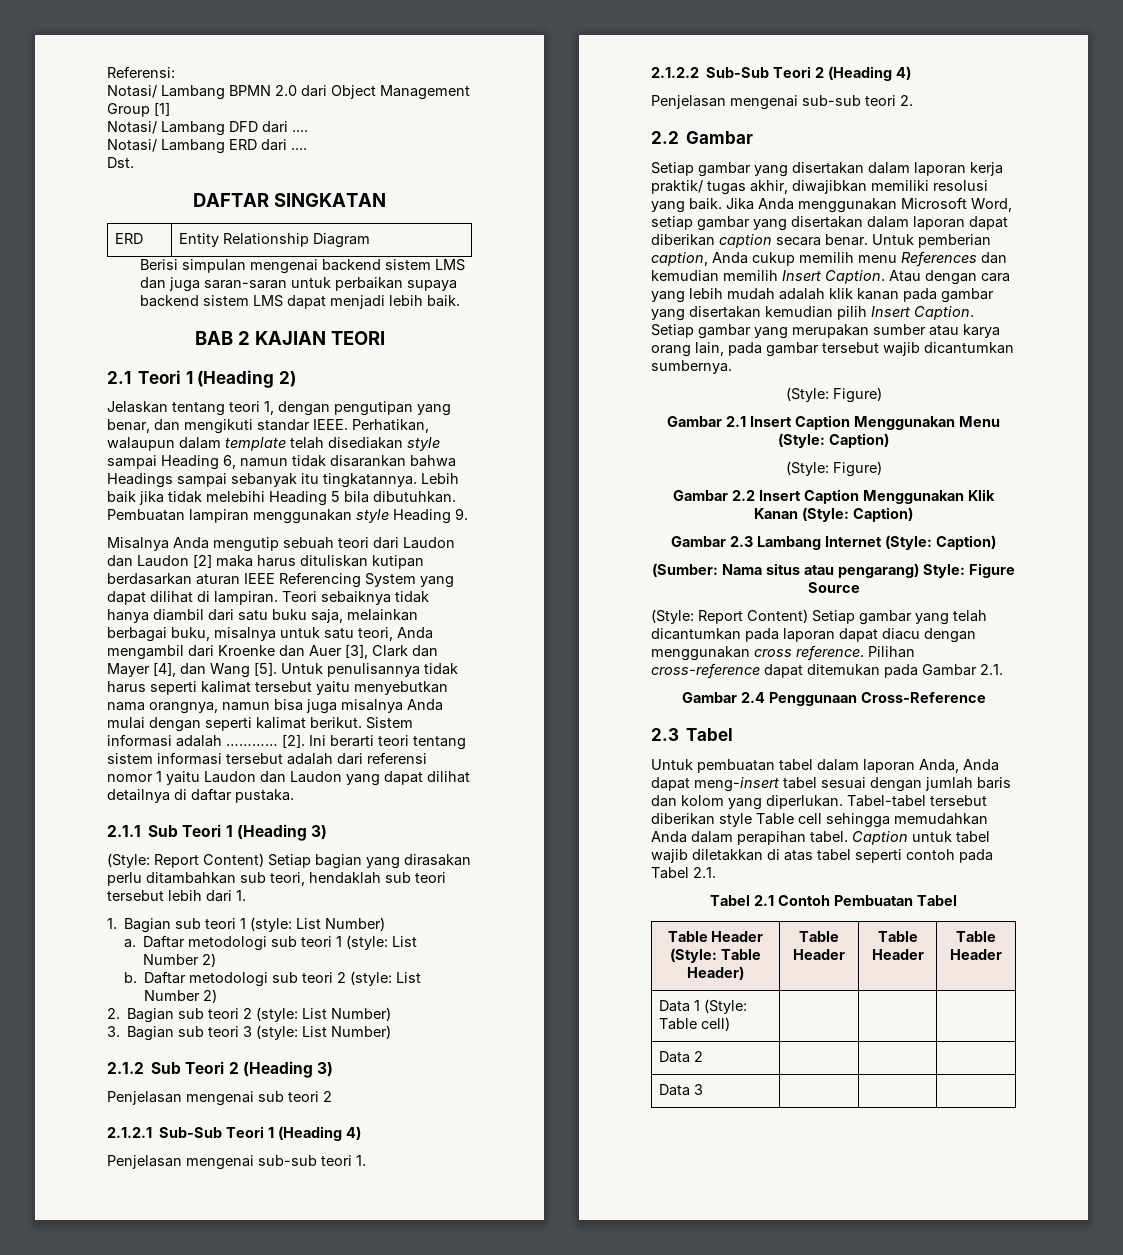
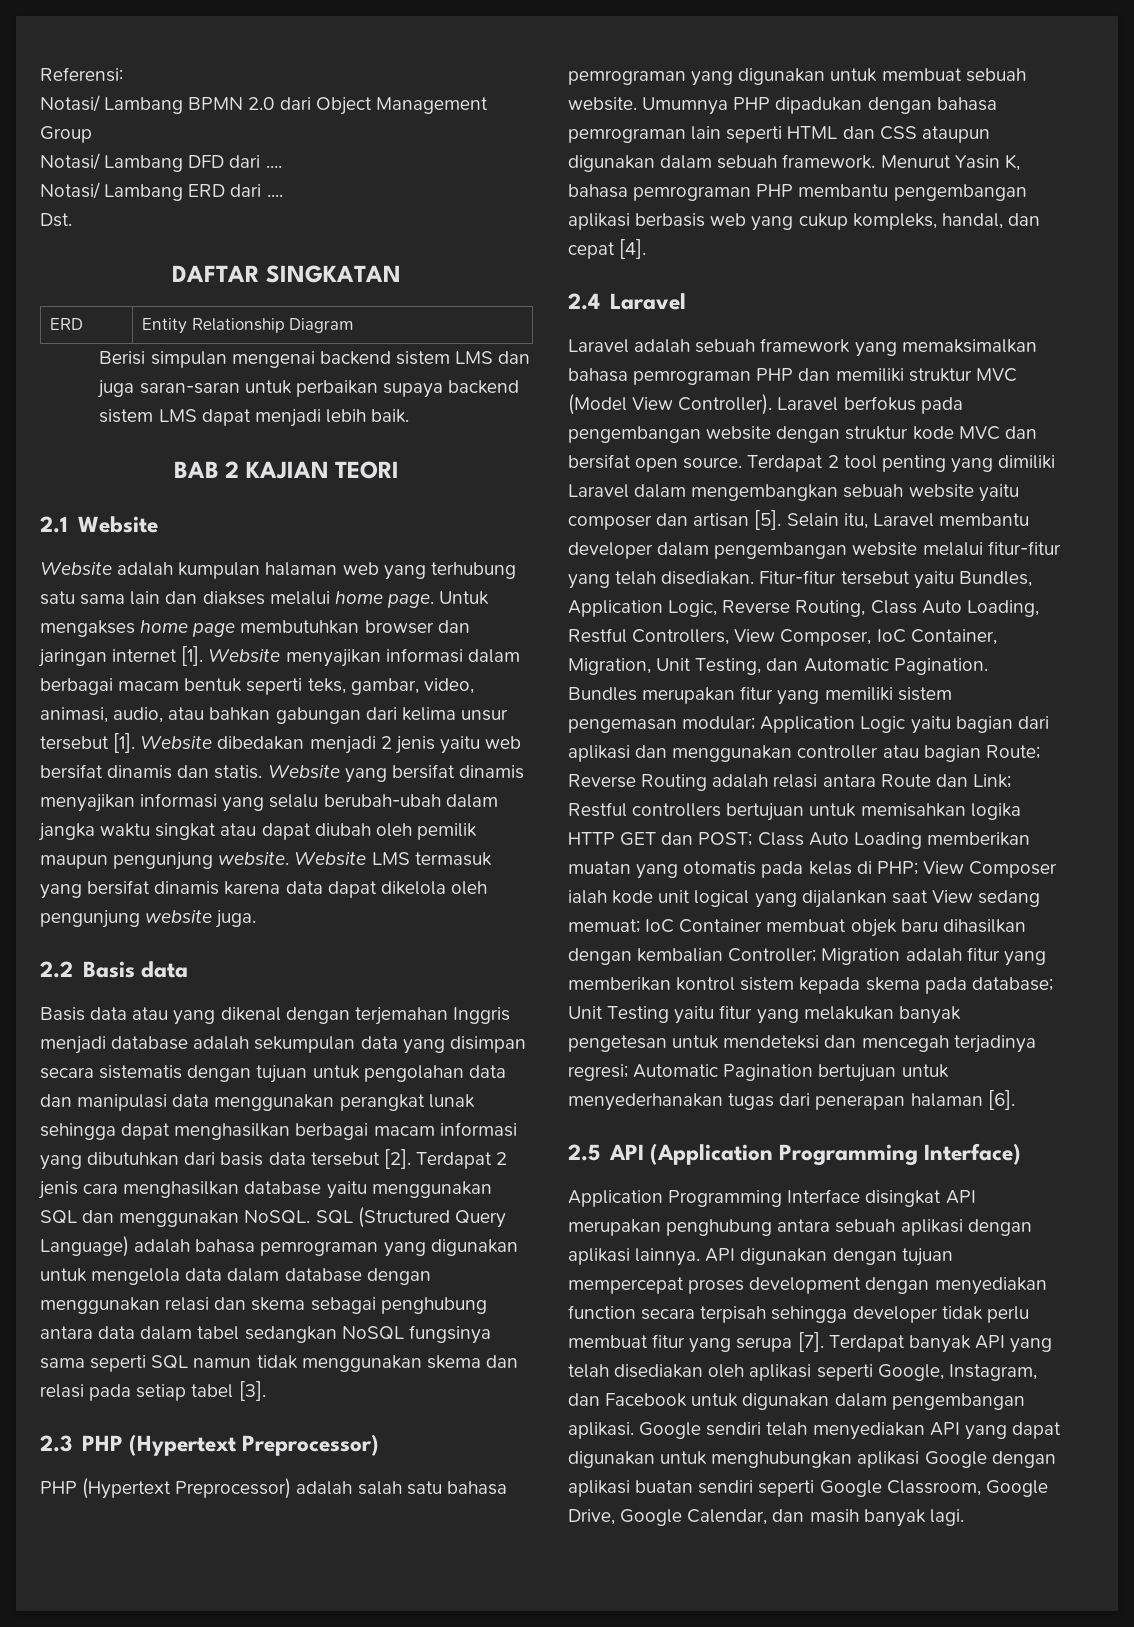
[154,102,170,116] [1] -> (92, 134) none
[138,370,297,388] [107,401,451,416] [107,419,429,434] [107,437,440,451] [107,455,456,470] [107,473,459,488] [107,491,456,506] [107,508,468,524] [107,537,455,552] [107,554,424,569] [107,572,454,588] [107,591,429,605] [107,609,418,623] [107,627,433,642] [107,644,438,660] [107,662,458,678] [107,681,448,695] [107,699,443,714] [107,717,413,732] [107,734,466,750] [107,752,427,765] [107,771,470,786] [107,788,294,803] [107,824,327,841] [107,853,471,869] [107,872,446,886] [107,890,246,902] [107,917,386,933] [123,935,417,951] [142,953,216,967] [123,971,421,987] [143,989,217,1003] [107,1007,392,1023] [107,1025,392,1041] [107,1061,333,1078] [107,1091,332,1106] [107,1126,361,1141] [107,1155,366,1170] [651,66,911,81] [651,95,913,110] [651,131,754,144] [651,162,1003,177] [651,180,988,195] [651,197,1012,213] [651,216,1008,231] [651,234,991,248] [651,251,1007,267] [651,270,1010,285] [651,288,994,303] [651,306,974,321] [651,324,1000,339] [651,342,1014,357] [651,360,732,374] [785,387,882,403] [667,415,1000,430] [778,433,889,448] [785,461,882,477] [673,489,995,504] [754,507,913,522] [671,535,996,550] [652,563,1015,578] [807,582,860,593] [651,609,987,625] [651,628,976,643] [651,645,915,661] [651,663,1003,679] [681,692,986,706] [651,728,734,741] [651,759,999,773] [651,777,1011,792] [651,795,987,810] [651,813,988,828] [651,831,990,845] [651,849,993,863] [651,867,716,879] [710,895,957,906] [667,931,764,942] [670,948,761,963] [687,966,744,980] [799,931,839,942] [793,949,845,960] [877,931,918,942] [871,949,924,960] [956,931,996,942] [950,949,1002,960] [659,999,748,1014] [659,1017,731,1031] [659,1051,704,1063] [659,1084,704,1096] Teori 1 (Heading 2) // Jelaskan tentang teori 1, dengan pengutipan yang benar, dan mengikuti standar IEEE. Perhatikan, walaupun dalam template telah disediakan style sampai Heading 6, namun tidak disarankan bahwa Headings sampai sebanyak itu tingkatannya. Lebih baik jika tidak melebihi Heading 5 bila dibutuhkan. Pembuatan lampiran menggunakan style Heading 9. // Misalnya Anda mengutip sebuah teori dari Laudon dan Laudon [2] maka harus dituliskan kutipan berdasarkan aturan IEEE Referencing System yang dapat dilihat di lampiran. Teori sebaiknya tidak hanya diambil dari satu buku saja, melainkan berbagai buku, misalnya untuk satu teori, Anda mengambil dari Kroenke dan Auer [3], Clark dan Mayer [4], dan Wang [5]. Untuk penulisannya tidak harus seperti kalimat tersebut yaitu menyebutkan nama orangnya, namun bisa juga misalnya Anda mulai dengan seperti kalimat berikut. Sistem informasi adalah ………… [2]. Ini berarti teori tentang sistem informasi tersebut adalah dari referensi nomor 1 yaitu Laudon dan Laudon yang dapat dilihat detailnya di daftar pustaka. // 2.1.1 Sub Teori 1 (Heading 3) // (Style: Report Content) Setiap bagian yang dirasakan perlu ditambahkan sub teori, hendaklah sub teori tersebut lebih dari 1. // 1. Bagian sub teori 1 (style: List Number) // a. Daftar metodologi sub teori 1 (style: List Number 2) // b. Daftar metodologi sub teori 2 (style: List Number 2) // 2. Bagian sub teori 2 (style: List Number) // 3. Bagian sub teori 3 (style: List Number) // 2.1.2 Sub Teori 2 (Heading 3) // Penjelasan mengenai sub teori 2 // 2.1.2.1 Sub-Sub Teori 1 (Heading 4) // Penjelasan mengenai sub-sub teori 1. // 2.1.2.2 Sub-Sub Teori 2 (Heading 4) // Penjelasan mengenai sub-sub teori 2. // 2.2 Gambar // Setiap gambar yang disertakan dalam laporan kerja praktik/ tugas akhir, diwajibkan memiliki resolusi yang baik. Jika Anda menggunakan Microsoft Word, setiap gambar yang disertakan dalam laporan dapat diberikan caption secara benar. Untuk pemberian caption, Anda cukup memilih menu References dan kemudian memilih Insert Caption. Atau dengan cara yang lebih mudah adalah klik kanan pada gambar yang disertakan kemudian pilih Insert Caption. Setiap gambar yang merupakan sumber atau karya orang lain, pada gambar tersebut wajib dicantumkan sumbernya. // (Style: Figure) // Gambar 2.1 Insert Caption Menggunakan Menu (Style: Caption) // (Style: Figure) // Gambar 2.2 Insert Caption Menggunakan Klik Kanan (Style: Caption) // Gambar 2.3 Lambang Internet (Style: Caption) // (Sumber: Nama situs atau pengarang) Style: Figure Source // (Style: Report Content) Setiap gambar yang telah dicantumkan pada laporan dapat diacu dengan menggunakan cross reference. Pilihan cross-reference dapat ditemukan pada Gambar 2.1. // Gambar 2.4 Penggunaan Cross-Reference // 2.3 Tabel // Untuk pembuatan tabel dalam laporan Anda, Anda dapat meng-insert tabel sesuai dengan jumlah baris dan kolom yang diperlukan. Tabel-tabel tersebut diberikan style Table cell sehingga memudahkan Anda dalam perapihan tabel. Caption untuk tabel wajib diletakkan di atas tabel seperti contoh pada Tabel 2.1. // Tabel 2.1 Contoh Pembuatan Tabel // Table Header (Style: Table Header) | Table Header | Table Header | Table Header // Data 1 (Style: Table cell) | | | // Data 2 | | | // Data 3 | | | -> [77,516,158,533] [40,562,516,580] [40,591,490,608] [40,620,470,637] [38,646,520,667] [40,678,474,695] [40,707,508,724] [40,733,522,754] [40,764,524,783] [40,793,498,812] [38,823,477,841] [40,852,492,870] [40,880,487,899] [40,910,257,928] [40,961,188,978] [40,1007,510,1025] [40,1036,526,1054] [40,1065,506,1083] [40,1094,475,1111] [40,1122,517,1140] [40,1149,508,1170] [38,1181,492,1199] [40,1207,506,1228] [40,1236,518,1257] [40,1268,431,1285] [40,1297,487,1314] [40,1325,491,1344] [40,1355,518,1372] [40,1381,266,1401] [40,1434,379,1456] [40,1478,507,1499] [568,68,1026,86] [568,97,997,115] [568,126,990,143] [568,154,1020,172] [568,184,1027,201] [568,213,1040,231] [568,239,647,259] [568,293,686,310] [568,338,1037,357] [568,368,1017,385] [568,394,963,415] [568,426,1037,443] [568,454,1056,473] [568,484,1019,502] [568,510,1029,530] [568,541,1061,559] [568,570,1032,589] [568,600,1039,617] [568,628,997,646] [568,658,988,675] [568,686,952,705] [568,716,1049,734] [568,745,1040,762] [568,774,1011,791] [568,802,1021,821] [568,832,1030,849] [568,861,1058,879] [568,890,1041,908] [568,919,1026,937] [568,947,1046,966] [568,977,1053,994] [568,1005,961,1024] [568,1035,1036,1053] [568,1064,949,1082] [568,1090,1015,1111] [568,1143,1022,1166] [568,1189,976,1207] [568,1219,1032,1236] [568,1248,953,1266] [568,1277,1047,1295] [568,1305,1029,1323] [568,1332,1053,1353] [568,1364,1037,1381] [568,1393,1025,1410] [568,1422,1061,1440] [568,1451,1056,1468] [568,1480,1048,1497] [568,1509,964,1527] Website // Website adalah kumpulan halaman web yang terhubung satu sama lain dan diakses melalui home page. Untuk mengakses home page membutuhkan browser dan jaringan internet [1]. Website menyajikan informasi dalam berbagai macam bentuk seperti teks, gambar, video, animasi, audio, atau bahkan gabungan dari kelima unsur tersebut [1]. Website dibedakan menjadi 2 jenis yaitu web bersifat dinamis dan statis. Website yang bersifat dinamis menyajikan informasi yang selalu berubah-ubah dalam jangka waktu singkat atau dapat diubah oleh pemilik maupun pengunjung website. Website LMS termasuk yang bersifat dinamis karena data dapat dikelola oleh pengunjung website juga. // 2.2 Basis data // Basis data atau yang dikenal dengan terjemahan Inggris menjadi database adalah sekumpulan data yang disimpan secara sistematis dengan tujuan untuk pengolahan data dan manipulasi data menggunakan perangkat lunak sehingga dapat menghasilkan berbagai macam informasi yang dibutuhkan dari basis data tersebut [2]. Terdapat 2 jenis cara menghasilkan database yaitu menggunakan SQL dan menggunakan NoSQL. SQL (Structured Query Language) adalah bahasa pemrograman yang digunakan untuk mengelola data dalam database dengan menggunakan relasi dan skema sebagai penghubung antara data dalam tabel sedangkan NoSQL fungsinya sama seperti SQL namun tidak menggunakan skema dan relasi pada setiap tabel [3]. // 2.3 PHP (Hypertext Preprocessor) // PHP (Hypertext Preprocessor) adalah salah satu bahasa pemrograman yang digunakan untuk membuat sebuah website. Umumnya PHP dipadukan dengan bahasa pemrograman lain seperti HTML dan CSS ataupun digunakan dalam sebuah framework. Menurut Yasin K, bahasa pemrograman PHP membantu pengembangan aplikasi berbasis web yang cukup kompleks, handal, dan cepat [4]. // 2.4 Laravel // Laravel adalah sebuah framework yang memaksimalkan bahasa pemrograman PHP dan memiliki struktur MVC (Model View Controller). Laravel berfokus pada pengembangan website dengan struktur kode MVC dan bersifat open source. Terdapat 2 tool penting yang dimiliki Laravel dalam mengembangkan sebuah website yaitu composer dan artisan [5]. Selain itu, Laravel membantu developer dalam pengembangan website melalui fitur-fitur yang telah disediakan. Fitur-fitur tersebut yaitu Bundles, Application Logic, Reverse Routing, Class Auto Loading, Restful Controllers, View Composer, IoC Container, Migration, Unit Testing, dan Automatic Pagination. Bundles merupakan fitur yang memiliki sistem pengemasan modular; Application Logic yaitu bagian dari aplikasi dan menggunakan controller atau bagian Route; Reverse Routing adalah relasi antara Route dan Link; Restful controllers bertujuan untuk memisahkan logika HTTP GET dan POST; Class Auto Loading memberikan muatan yang otomatis pada kelas di PHP; View Composer ialah kode unit logical yang dijalankan saat View sedang memuat; IoC Container membuat objek baru dihasilkan dengan kembalian Controller; Migration adalah fitur yang memberikan kontrol sistem kepada skema pada database; Unit Testing yaitu fitur yang melakukan banyak pengetesan untuk mendeteksi dan mencegah terjadinya regresi; Automatic Pagination bertujuan untuk menyederhanakan tugas dari penerapan halaman [6]. // 2.5 API (Application Programming Interface) // Application Programming Interface disingkat API merupakan penghubung antara sebuah aplikasi dengan aplikasi lainnya. API digunakan dengan tujuan mempercepat proses development dengan menyediakan function secara terpisah sehingga developer tidak perlu membuat fitur yang serupa [7]. Terdapat banyak API yang telah disediakan oleh aplikasi seperti Google, Instagram, dan Facebook untuk digunakan dalam pengembangan aplikasi. Google sendiri telah menyediakan API yang dapat digunakan untuk menghubungkan aplikasi Google dengan aplikasi buatan sendiri seperti Google Classroom, Google Drive, Google Calendar, dan masih banyak lagi.

